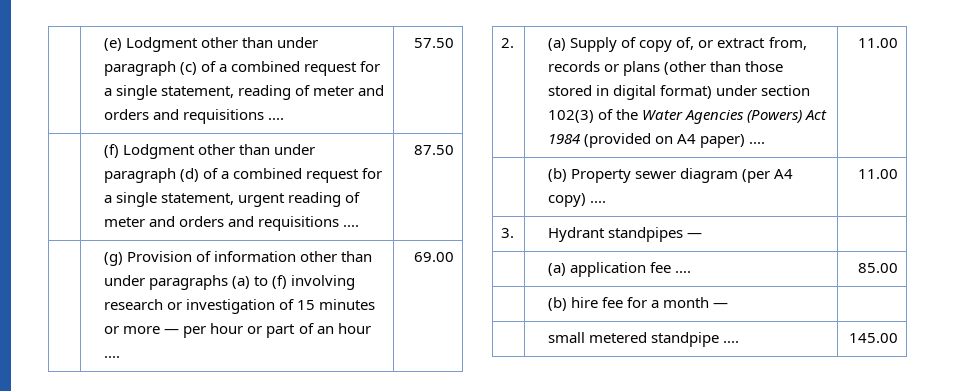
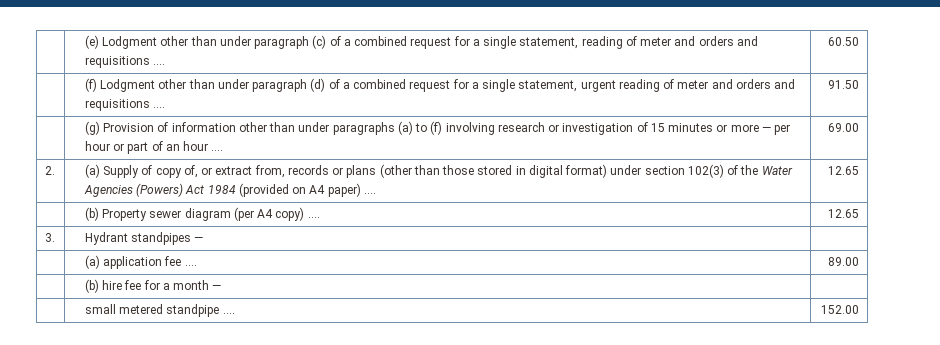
[413,38,454,48] 57.50 -> [828,37,860,46] 60.50
[413,145,454,155] 87.50 -> [828,80,860,89] 91.50
[857,38,898,48] 11.00 -> [828,166,860,175] 12.65
[857,169,898,179] 11.00 -> [828,209,860,218] 12.65
[857,263,898,273] 85.00 -> [828,257,860,266] 89.00
[848,333,898,343] 145.00 -> [821,305,860,314] 152.00

